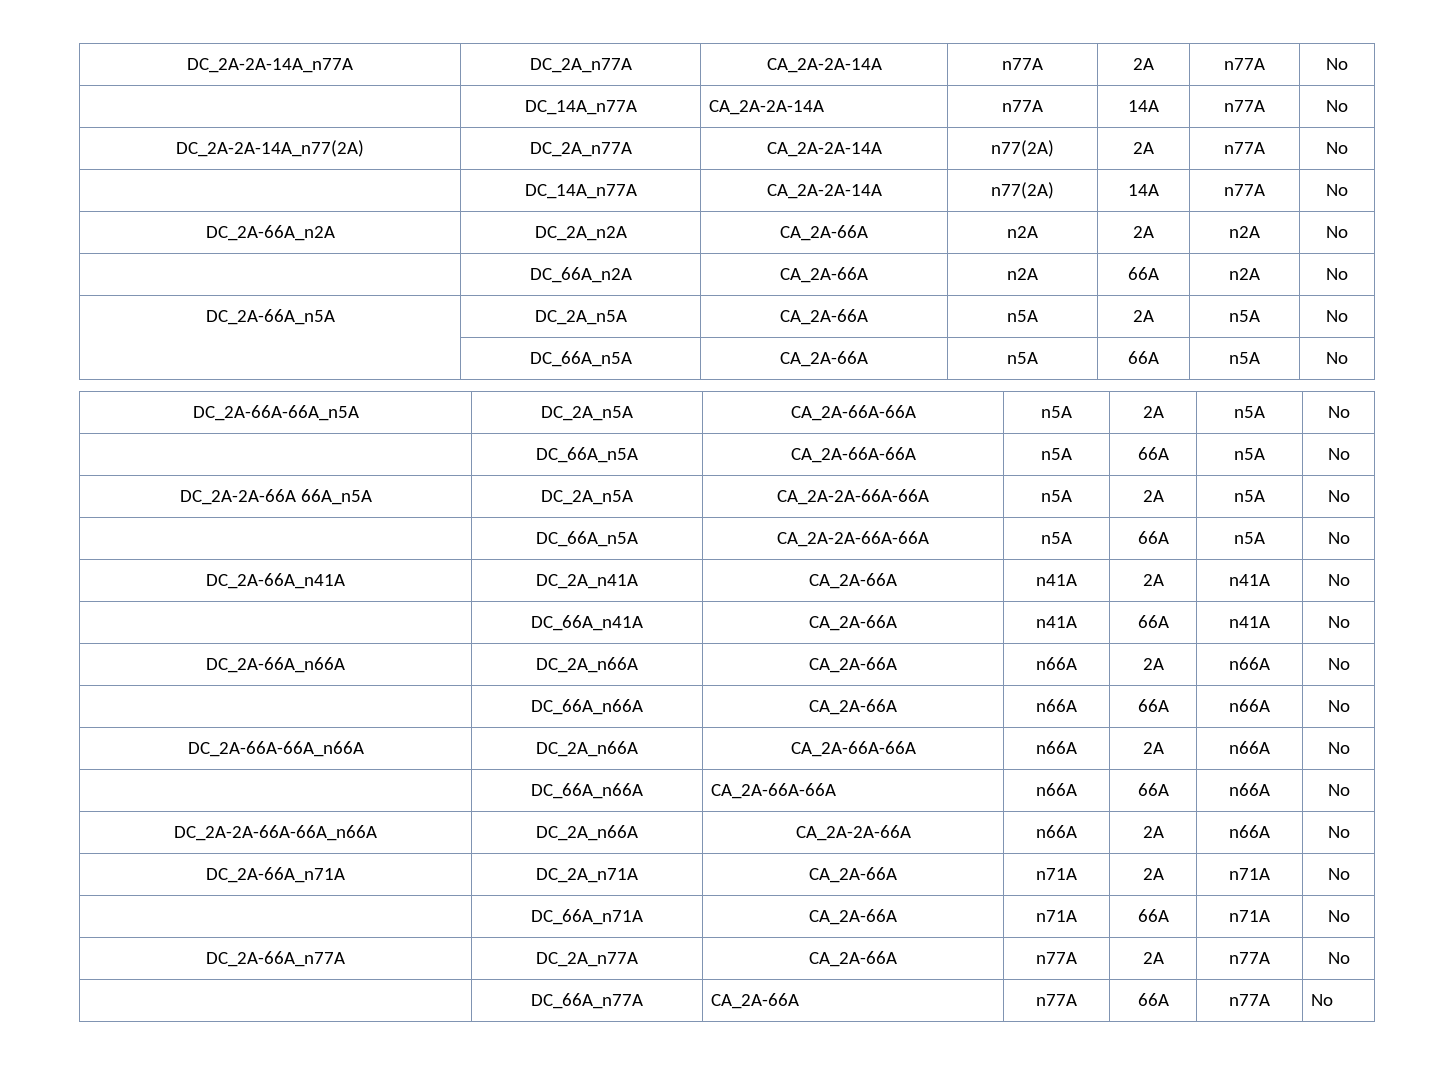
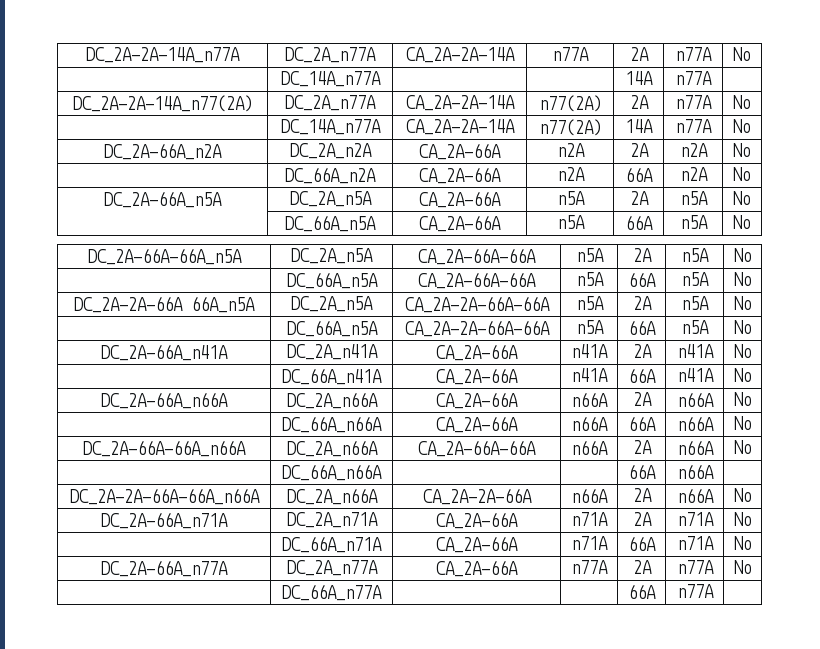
[708,100,824,115] [1002,100,1043,112] [1128,100,1159,112] [1224,100,1265,112] [1326,100,1348,112] CA_2A-2A-14A | n77A | 14A | n77A | No -> [625,71,653,85] [675,71,712,85] | | 14A | n77A |
[710,783,836,799] [1036,783,1077,796] [1137,783,1169,796] [1229,783,1270,796] [1327,784,1350,796] CA_2A-66A-66A | n66A | 66A | n66A | No -> [628,464,656,479] [676,464,714,479] | | 66A | n66A |
[710,993,799,1009] [1036,994,1077,1006] CA_2A-66A | n77A -> (382, 592) |
[1310,994,1333,1006] No -> (714, 591) none

